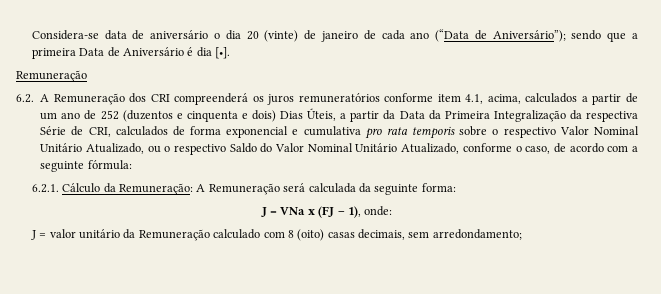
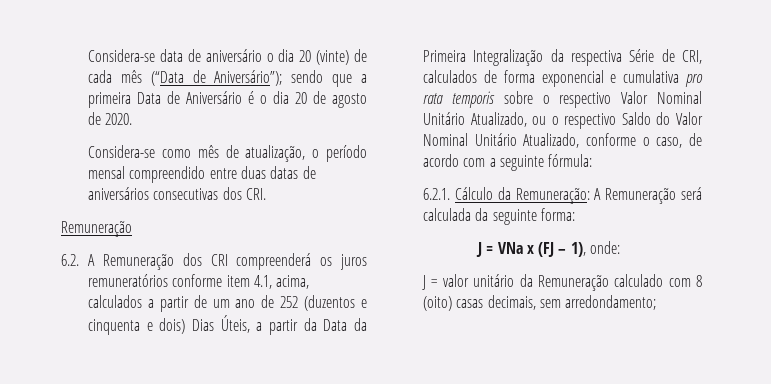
[320,30,430,42] janeiro de cada ano -> [88,70,142,83] cada mês
[196,47,231,59] dia [•]. -> [260,91,368,108] [88,112,133,125] [88,145,367,162] [88,166,316,183] [88,187,267,200] o dia 20 de agosto de 2020. // Considera-se como mês de atualização, o período mensal compreendido entre duas datas de aniversários consecutivas dos CRI.

